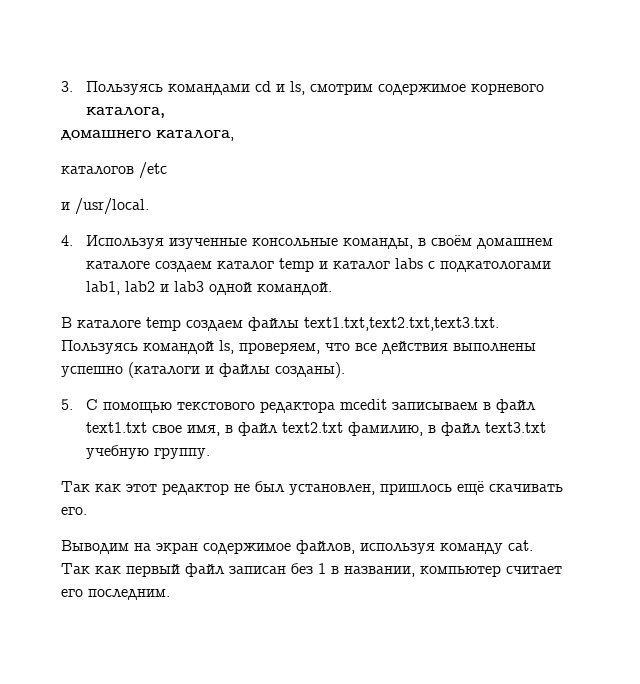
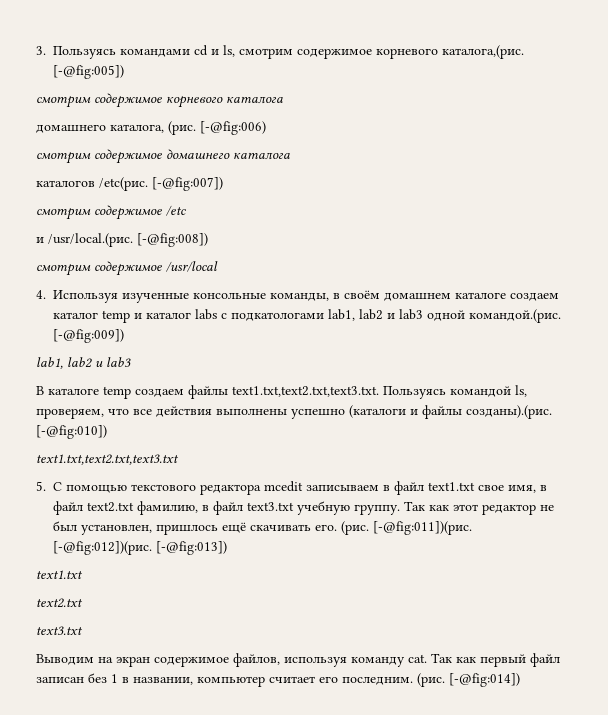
[86,107,166,118] [61,130,234,141] [61,162,167,179] [61,198,149,215] каталога, // домашнего каталога, // каталогов /etc // и /usr/local. -> [442,45,524,59] [53,65,124,79] [36,93,283,108] [36,121,266,135] [36,149,290,164] [36,177,223,191] [36,205,186,220] [36,233,208,247] [36,261,218,276] каталога,(рис. [-@fig:005]) // смотрим содержимое корневого каталога // домашнего каталога, (рис. [-@fig:006) // смотрим содержимое домашнего каталога // каталогов /etc(рис. [-@fig:007]) // смотрим содержимое /etc // и /usr/local.(рис. [-@fig:008]) // смотрим содержимое /usr/local
[257,282,333,295] командой. -> [469,309,561,323] [53,329,124,343] [36,357,131,369] командой.(рис. [-@fig:009]) // lab1, lab2 и lab3
[275,362,345,378] созданы). -> [466,405,552,419] [36,425,107,439] [36,454,179,465] созданы).(рис. [-@fig:010]) // text1.txt,text2.txt,text3.txt
(211, 453) // -> (400, 509) none
(87, 511) none -> [341,521,472,535] [53,541,227,555] [36,570,83,579] [36,598,83,608] [36,626,83,635] (рис. [-@fig:011])(рис. [-@fig:012])(рис. [-@fig:013]) // text1.txt // text2.txt // text3.txt
(533, 545) // -> (427, 658) none
(170, 594) none -> [417,673,520,687] (рис. [-@fig:014])

